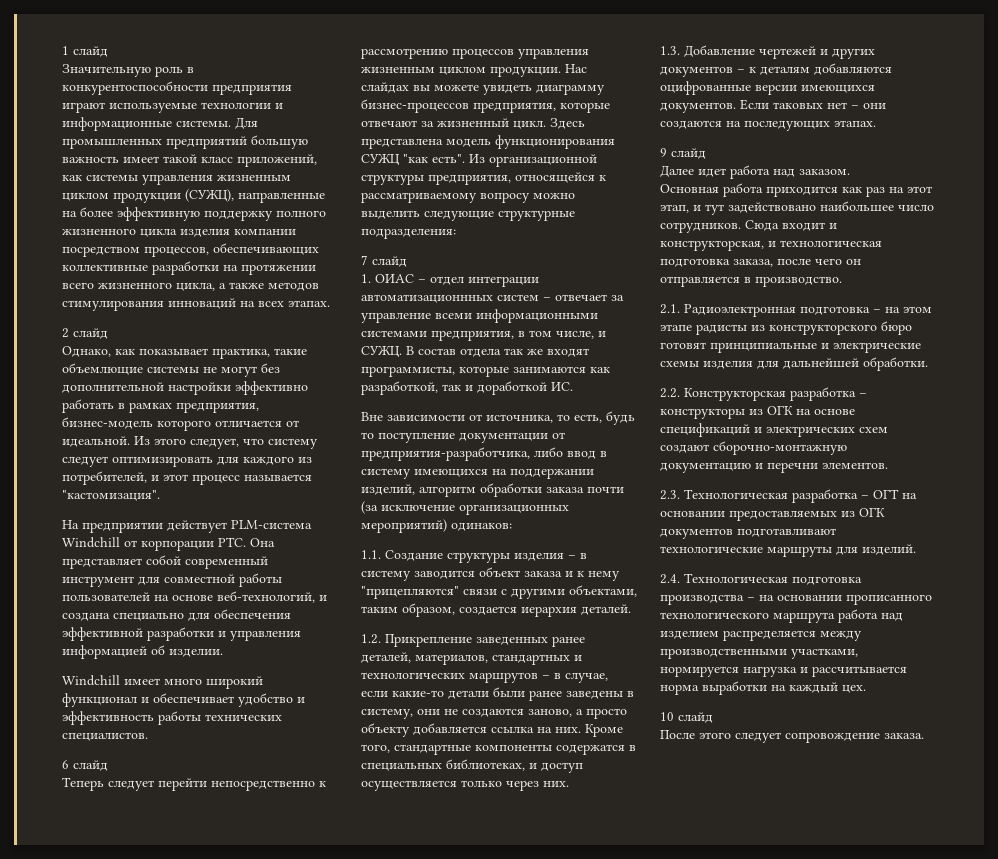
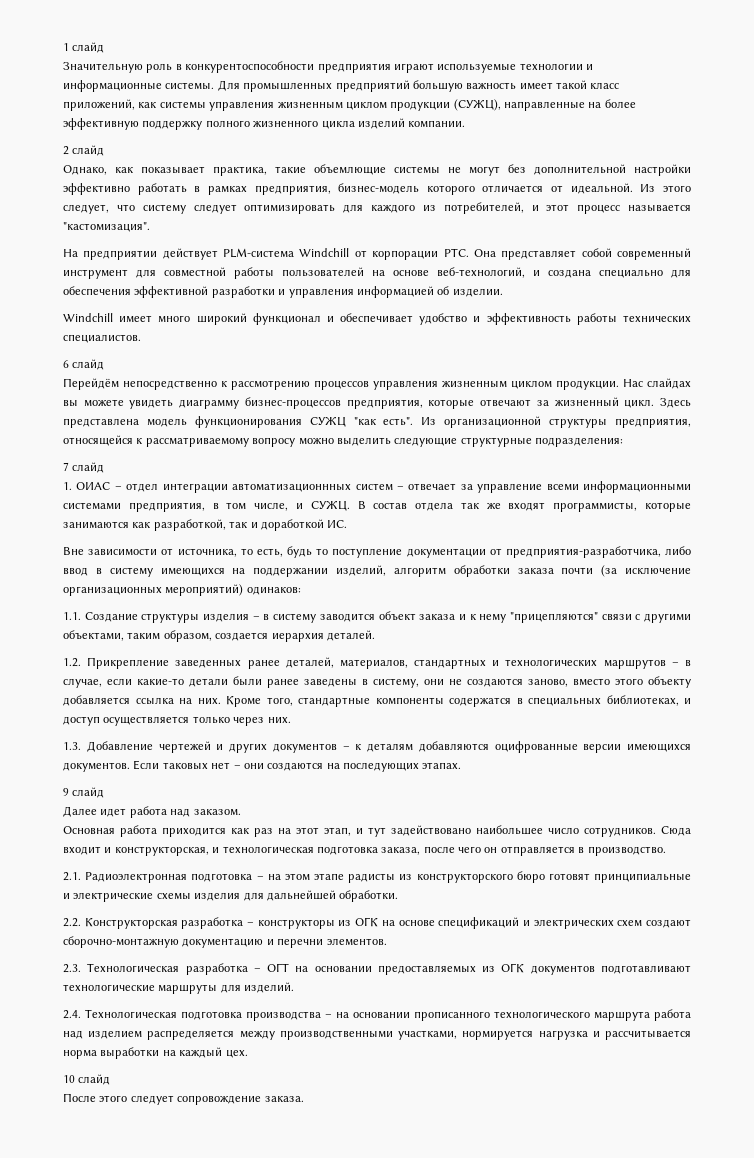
[180,229,296,237] [62,243,319,257] [62,261,316,275] [62,282,319,291] [62,298,330,311] изделия компании посредством процессов, обеспечивающих коллективные разработки на протяжении всего жизненного цикла, а также методов стимулирования инноваций на всех этапах. -> [357,118,466,129] изделий компании.
[62,777,207,791] Теперь следует перейти -> [63,378,119,390] Перейдём
[576,708,627,719] а просто -> [573,678,643,686] вместо этого

